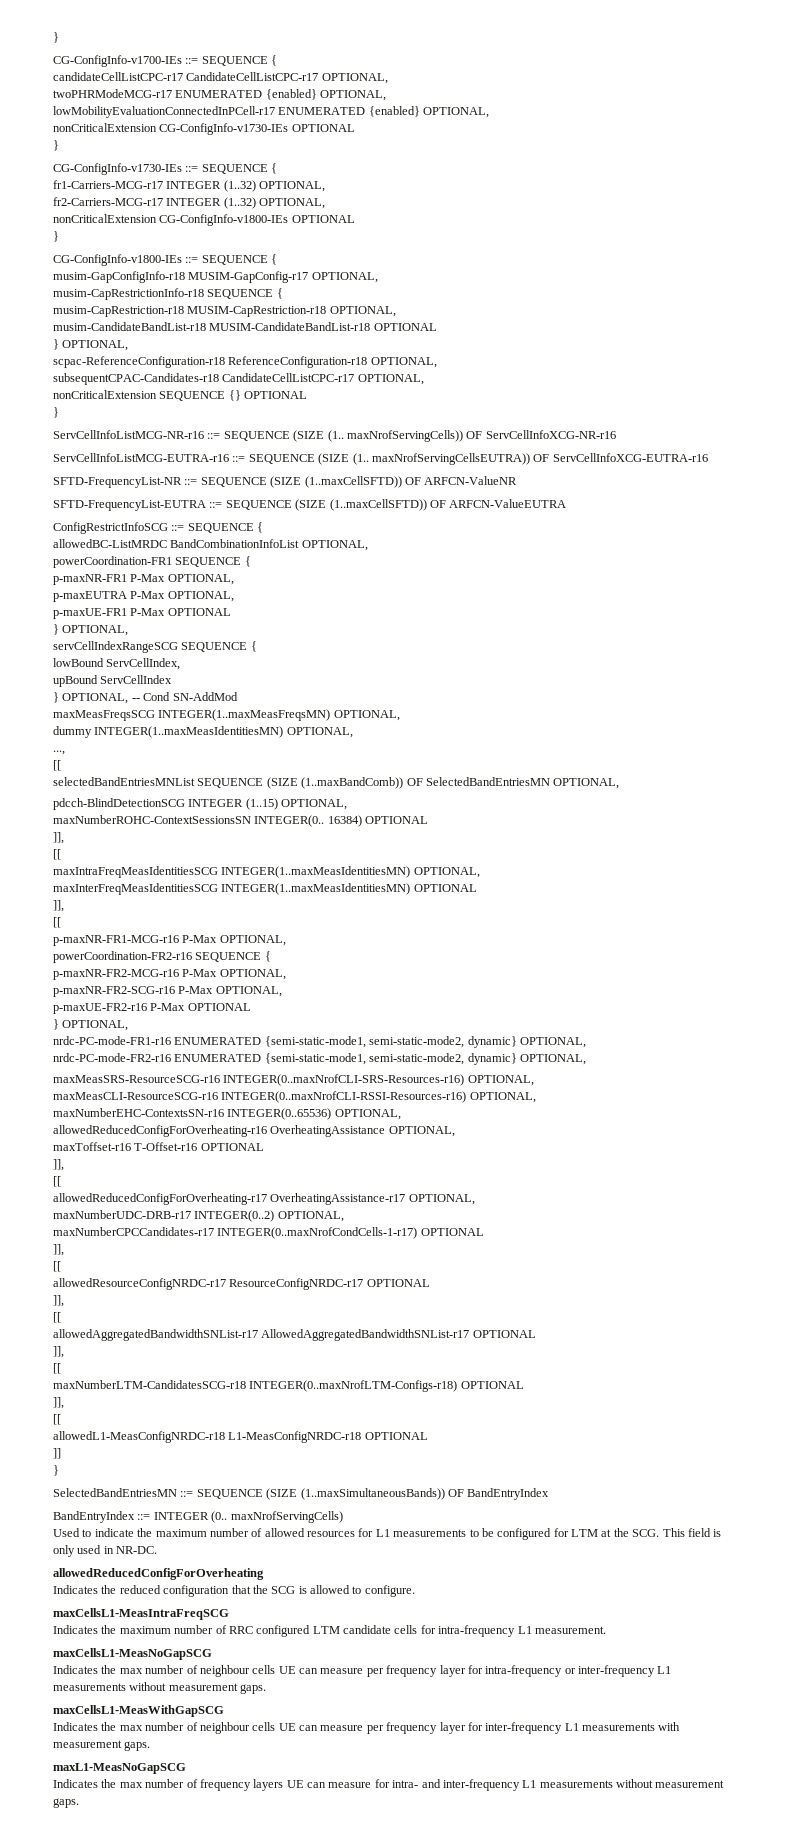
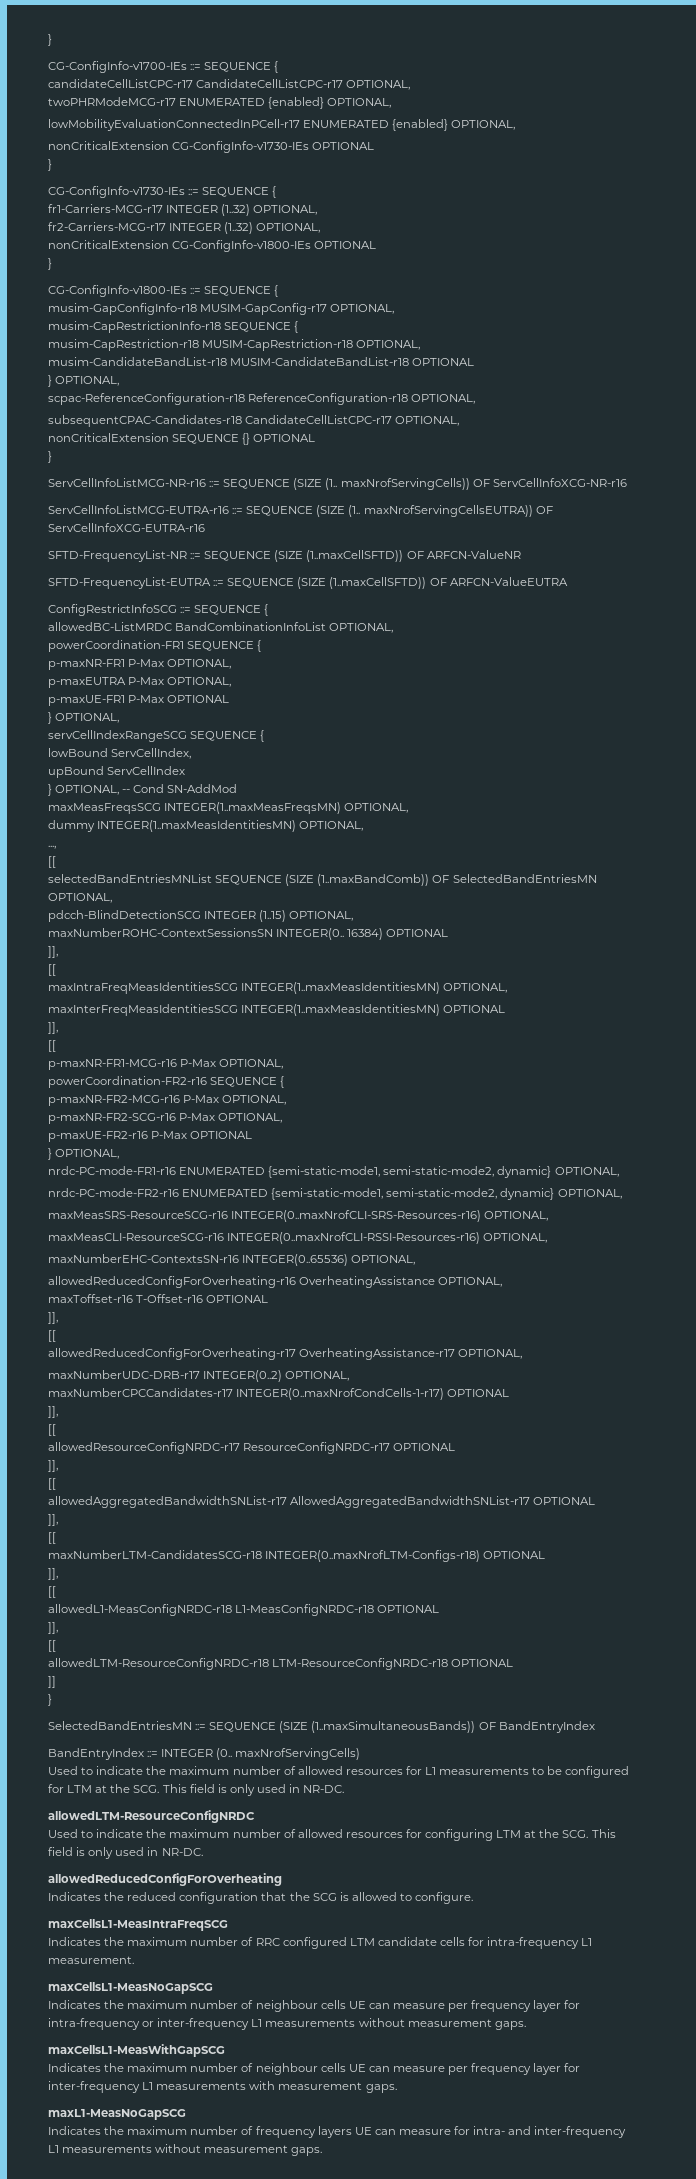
(428, 1436) none -> [48,1622,58,1634] [48,1640,56,1652] [48,1658,514,1670] // ]], // [[ // allowedLTM-ResourceConfigNRDC-r18 LTM-ResourceConfigNRDC-r18 OPTIONAL
(158, 1550) none -> [48,1810,255,1823] [48,1829,616,1841] [48,1847,203,1859] // allowedLTM-ResourceConfigNRDC // Used to indicate the maximum number of allowed resources for configuring LTM at the SCG. This field is only used in NR-DC.
[119,1668,143,1674] max -> [127,2000,188,2009] maximum
[119,1725,143,1731] max -> [127,2063,188,2072] maximum
[119,1782,143,1788] max -> [127,2126,188,2135] maximum

